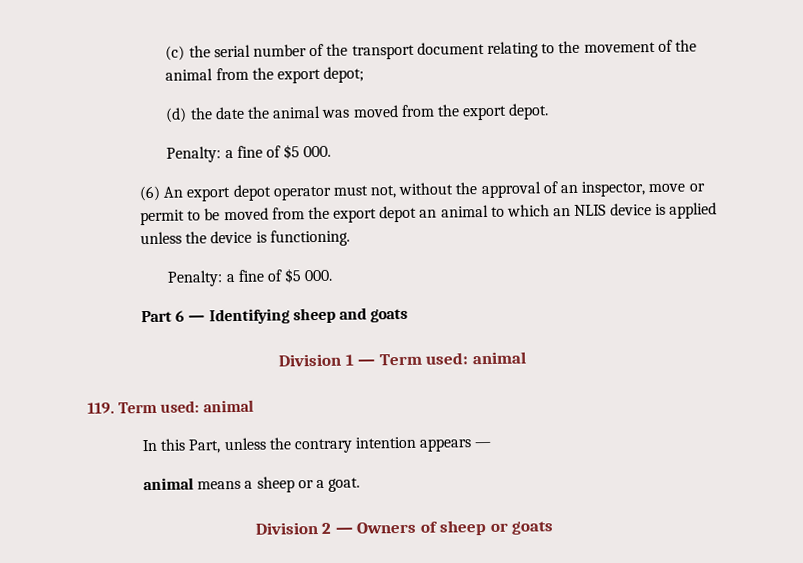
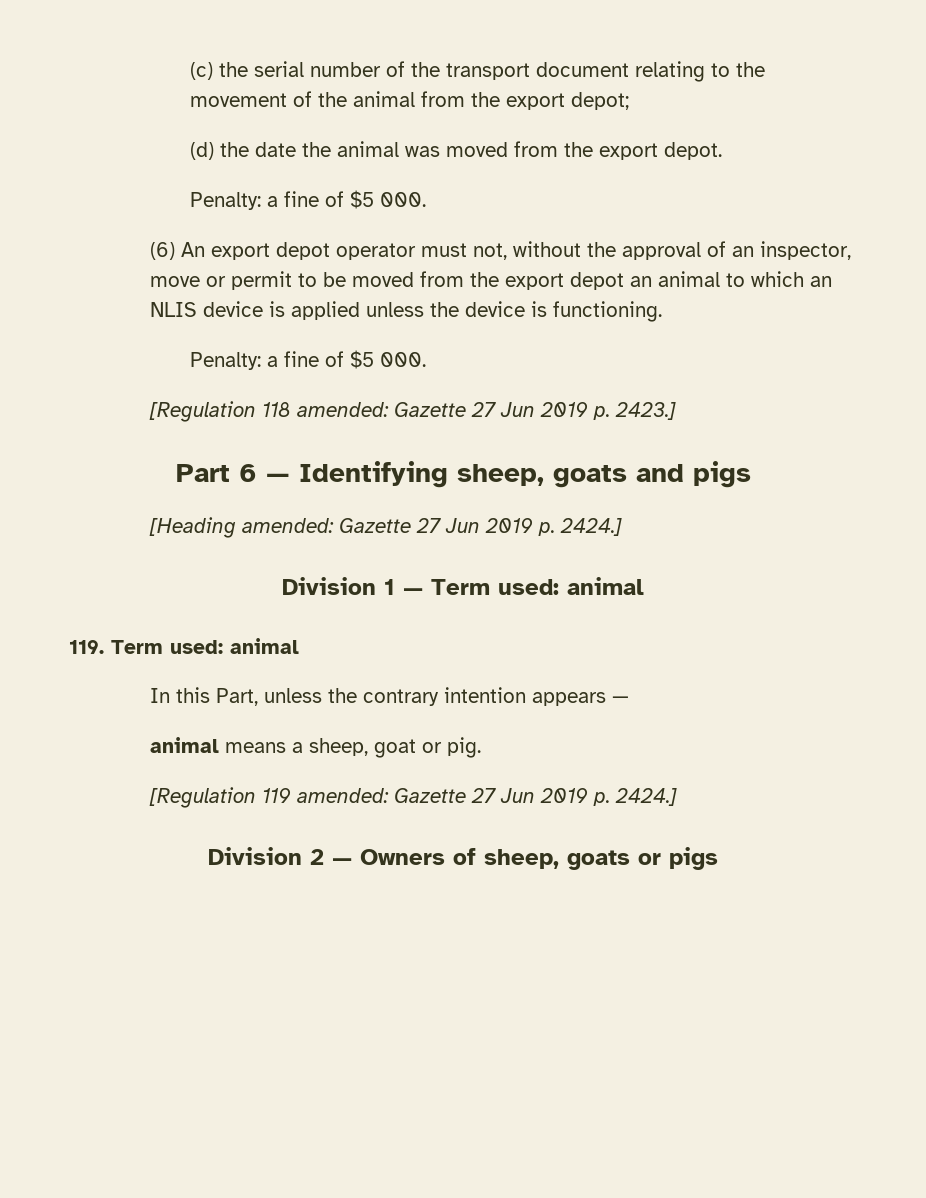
[140,307,409,325] Part 6 — Identifying sheep and goats -> [148,401,676,422] [175,461,751,488] [148,517,622,538] [Regulation 118 amended: Gazette 27 Jun 2019 p. 2423.] // Part 6 — Identifying sheep, goats and pigs // [Heading amended: Gazette 27 Jun 2019 p. 2424.]
[256,476,361,493] sheep or a goat. -> [308,737,481,758] [148,787,677,808] sheep, goat or pig. // [Regulation 119 amended: Gazette 27 Jun 2019 p. 2424.]
[439,520,555,536] sheep or goats -> [484,847,718,870] sheep, goats or pigs

